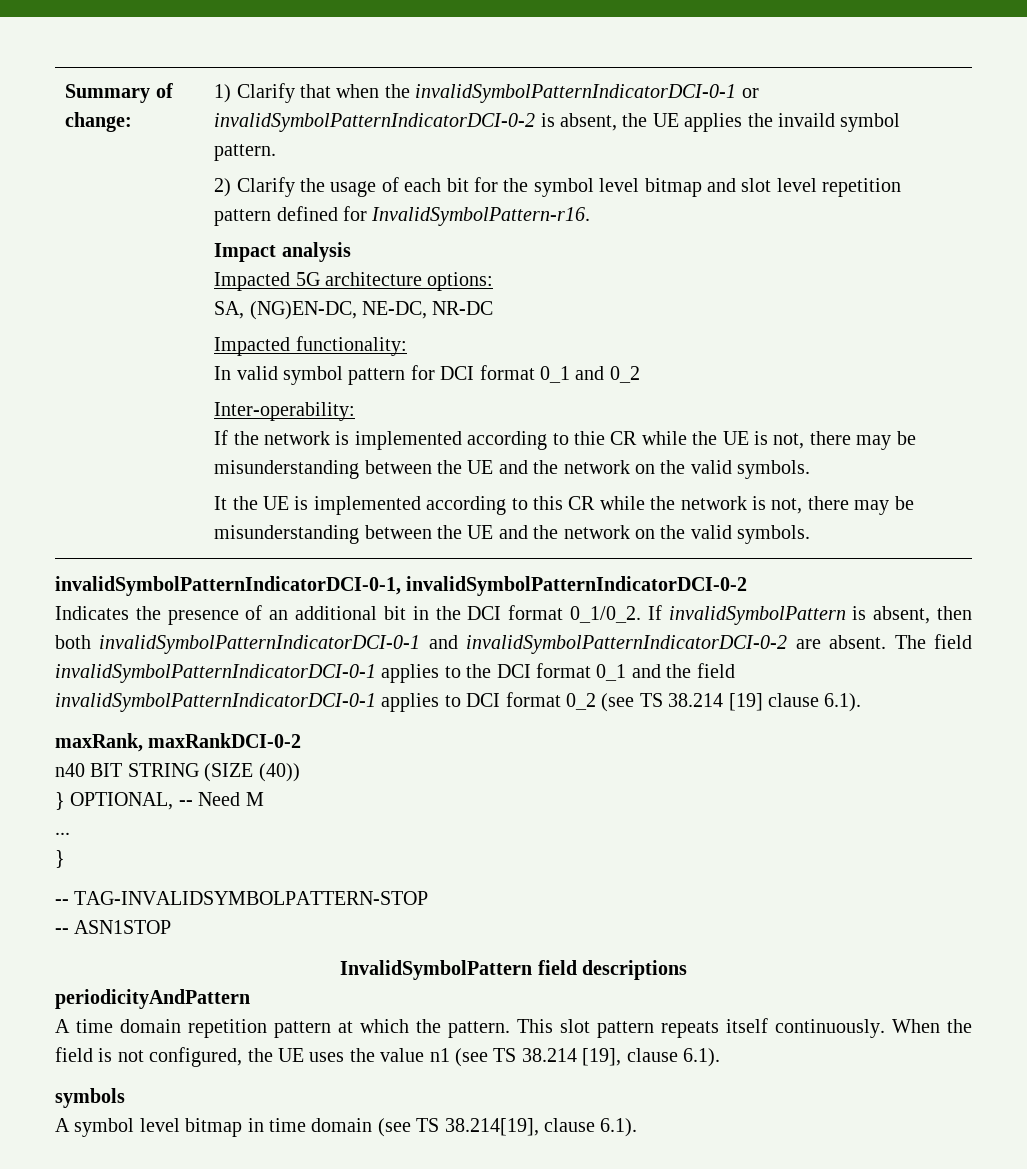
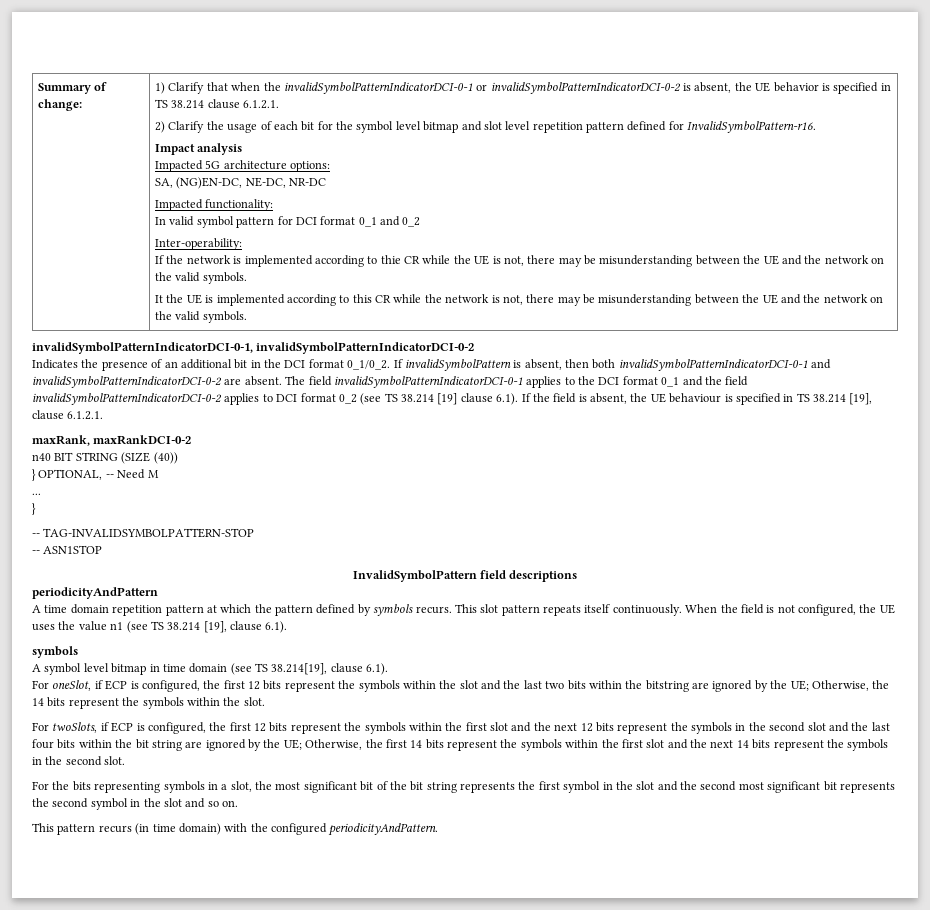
[684,113,901,132] [214,144,277,161] applies the invaild symbol pattern. -> [773,82,891,94] [155,99,280,109] behavior is specified in TS 38.214 clause 6.1.2.1.
[55,693,376,712] invalidSymbolPatternIndicatorDCI-0-1 -> [32,393,222,405] invalidSymbolPatternIndicatorDCI-0-2
(862, 702) none -> [521,393,873,405] [32,410,104,420] If the field is absent, the UE behaviour is specified in TS 38.214 [19], clause 6.1.2.1.
[448,1021,510,1038] pattern. -> [275,604,452,616] pattern defined by symbols recurs.
(638, 1127) none -> [32,680,890,692] [32,697,265,709] [32,722,890,734] [32,739,889,751] [32,756,126,766] [32,781,895,793] [32,798,238,810] [32,823,439,836] // For oneSlot, if ECP is configured, the first 12 bits represent the symbols within the slot and the last two bits within the bitstring are ignored by the UE; Otherwise, the 14 bits represent the symbols within the slot. // For twoSlots, if ECP is configured, the first 12 bits represent the symbols within the first slot and the next 12 bits represent the symbols in the second slot and the last four bits within the bit string are ignored by the UE; Otherwise, the first 14 bits represent the symbols within the first slot and the next 14 bits represent the symbols in the second slot. // For the bits representing symbols in a slot, the most significant bit of the bit string represents the first symbol in the slot and the second most significant bit represents the second symbol in the slot and so on. // This pattern recurs (in time domain) with the configured periodicityAndPattern.

